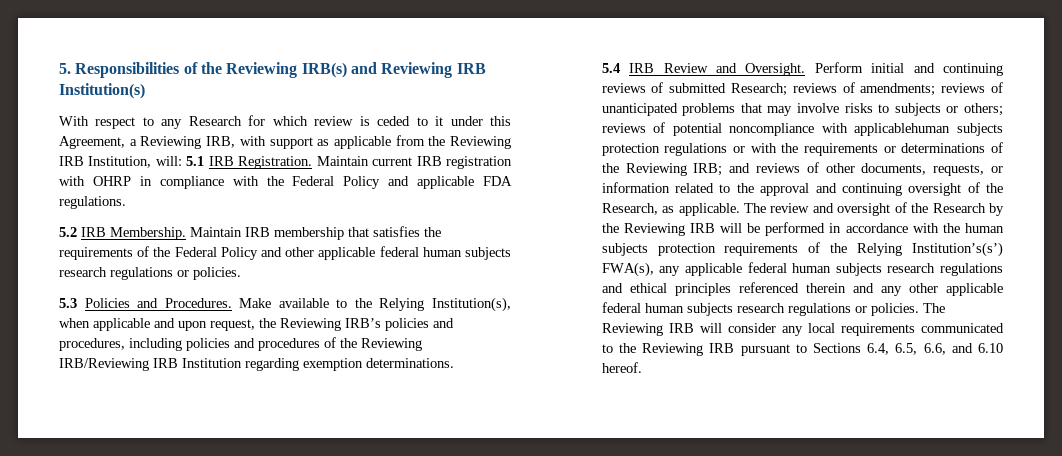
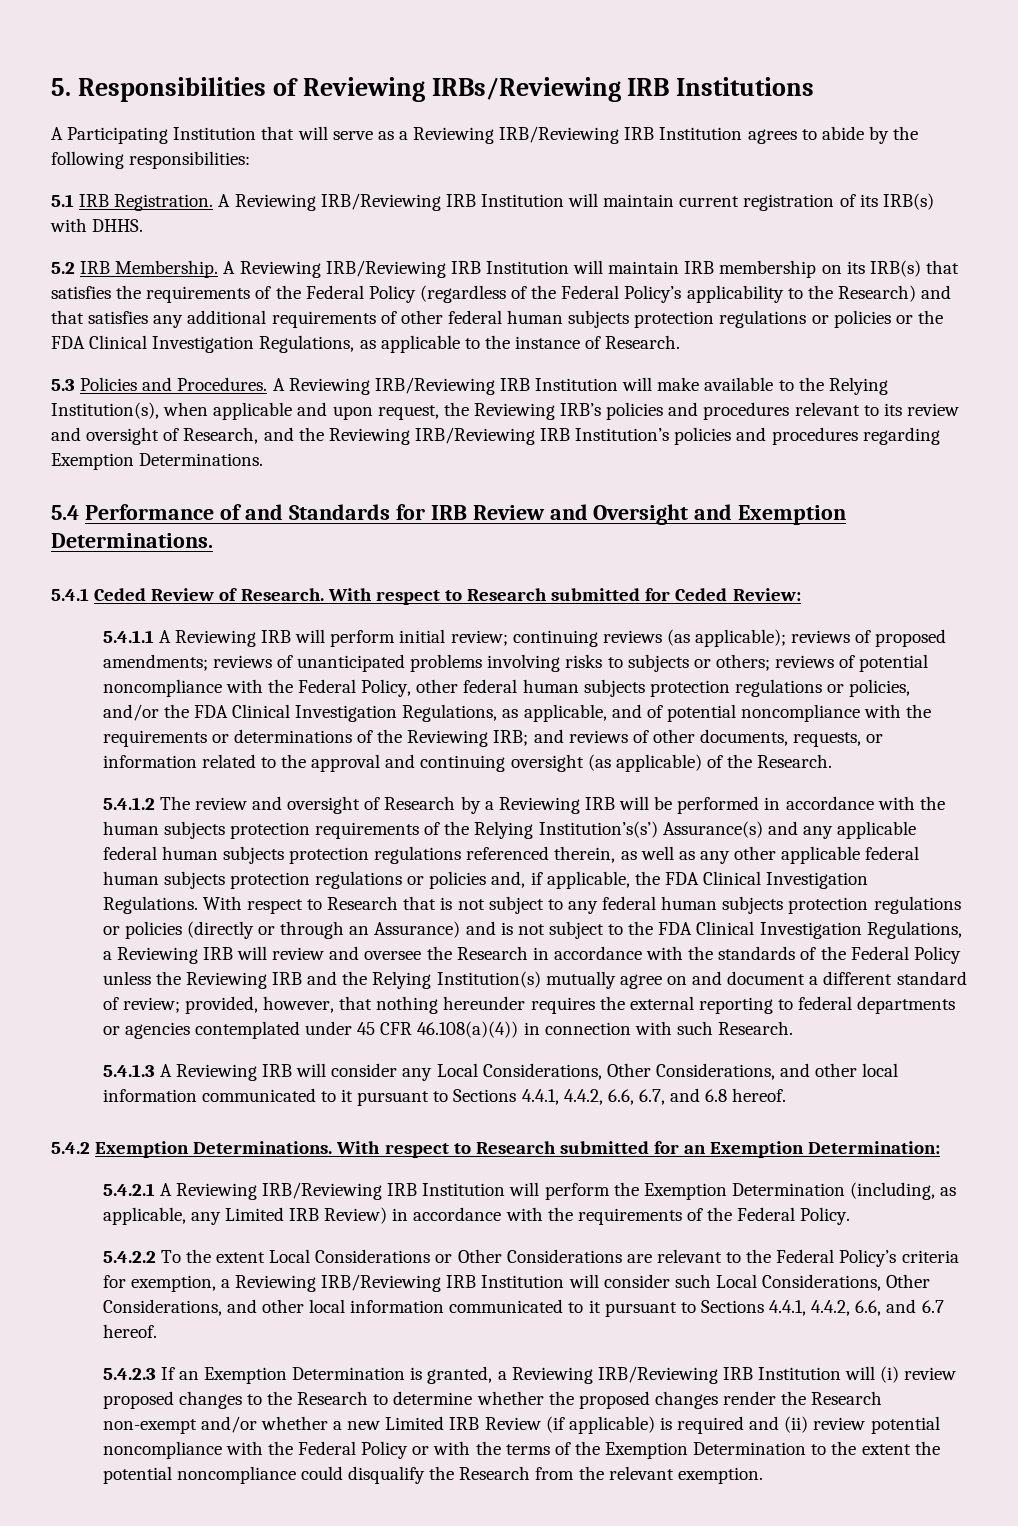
[200,62,486,78] [59,83,145,99] [59,115,511,129] [59,135,511,149] [59,156,512,169] [59,176,512,189] [59,196,126,209] [59,227,344,240] the Reviewing IRB(s) and Reviewing IRB Institution(s) // With respect to any Research for which review is ceded to it under this Agreement, a Reviewing IRB, with support as applicable from the Reviewing IRB Institution, will: 5.1 IRB Registration. Maintain current IRB registration with OHRP in compliance with the Federal Policy and applicable FDA regulations. // 5.2 IRB Membership. Maintain IRB membership -> [302,77,815,102] [51,126,919,144] [51,151,251,169] [51,193,934,211] [50,218,144,232] [51,260,921,278] Reviewing IRBs/Reviewing IRB Institutions // A Participating Institution that will serve as a Reviewing IRB/Reviewing IRB Institution agrees to abide by the following responsibilities: // 5.1 IRB Registration. A Reviewing IRB/Reviewing IRB Institution will maintain current registration of its IRB(s) with DHHS. // 5.2 IRB Membership. A Reviewing IRB/Reviewing IRB Institution will maintain IRB membership on its IRB(s)
[261,246,511,260] [59,267,241,280] [59,298,272,308] and other applicable federal human subjects research regulations or policies. // 5.3 Policies and Procedures. Make -> [419,285,952,303] [51,310,943,328] [51,335,681,353] [51,377,700,395] (regardless of the Federal Policy’s applicability to the Research) and that satisfies any additional requirements of other federal human subjects protection regulations or policies or the FDA Clinical Investigation Regulations, as applicable to the instance of Research. // 5.3 Policies and Procedures. A Reviewing IRB/Reviewing IRB Institution will make
[59,337,422,351] [59,358,454,371] [601,62,1003,76] [601,82,855,96] procedures, including policies and procedures of the Reviewing IRB/Reviewing IRB Institution regarding exemption determinations. // 5.4 IRB Review and Oversight. Perform initial and continuing reviews of submitted Research; reviews of -> [703,402,959,420] [51,427,940,445] [51,453,264,470] [51,504,847,525] [51,533,213,548] [51,588,801,605] [102,629,947,647] procedures relevant to its review and oversight of Research, and the Reviewing IRB/Reviewing IRB Institution’s policies and procedures regarding Exemption Determinations. // 5.4 Performance of and Standards for IRB Review and Oversight and Exemption Determinations. // 5.4.1 Ceded Review of Research. With respect to Research submitted for Ceded Review: // 5.4.1.1 A Reviewing IRB will perform initial review; continuing reviews (as applicable); reviews of proposed
[740,103,840,116] that may involve -> [487,654,561,672] involving
[854,123,1003,136] [601,143,746,156] applicablehuman subjects protection regulations or -> [267,679,911,697] [102,704,861,722] the Federal Policy, other federal human subjects protection regulations or policies, and/or the FDA Clinical Investigation Regulations, as applicable, and of potential noncompliance
[967,182,1003,193] [601,203,740,216] of the Research, as applicable. -> [587,754,833,772] [102,797,155,810] (as applicable) of the Research. // 5.4.1.2
[911,203,929,213] the -> (381, 803) none
[601,223,619,233] the -> [484,801,494,810] a
[601,262,654,277] FWA(s), -> [662,821,798,838] Assurance(s) and
[887,263,1003,276] [601,282,874,296] research regulations and ethical principles referenced therein and -> [289,846,695,864] protection regulations referenced therein, as well as
[736,303,945,316] research regulations or policies. The -> [229,871,869,889] [102,896,961,914] [102,921,962,939] [102,946,961,964] [102,971,967,989] [102,996,956,1014] [102,1021,794,1039] [102,1064,172,1077] protection regulations or policies and, if applicable, the FDA Clinical Investigation Regulations. With respect to Research that is not subject to any federal human subjects protection regulations or policies (directly or through an Assurance) and is not subject to the FDA Clinical Investigation Regulations, a Reviewing IRB will review and oversee the Research in accordance with the standards of the Federal Policy unless the Reviewing IRB and the Relying Institution(s) mutually agree on and document a different standard of review; provided, however, that nothing hereunder requires the external reporting to federal departments or agencies contemplated under 45 CFR 46.108(a)(4)) in connection with such Research. // 5.4.1.3 A
[807,323,1004,336] [601,343,918,356] local requirements communicated to the Reviewing IRB pursuant to Sections 6.4, 6.5, -> [436,1063,899,1080] [102,1088,787,1106] [51,1141,941,1158] [102,1182,957,1200] [102,1207,851,1225] [102,1249,959,1267] [102,1274,931,1292] [102,1299,851,1317] Local Considerations, Other Considerations, and other local information communicated to it pursuant to Sections 4.4.1, 4.4.2, 6.6, 6.7, and 6.8 hereof. // 5.4.2 Exemption Determinations. With respect to Research submitted for an Exemption Determination: // 5.4.2.1 A Reviewing IRB/Reviewing IRB Institution will perform the Exemption Determination (including, as applicable, any Limited IRB Review) in accordance with the requirements of the Federal Policy. // 5.4.2.2 To the extent Local Considerations or Other Considerations are relevant to the Federal Policy’s criteria for exemption, a Reviewing IRB/Reviewing IRB Institution will consider such Local Considerations, Other Considerations, and other local information communicated to it pursuant to Sections 4.4.1, 4.4.2,
[978,343,1004,353] [601,362,642,373] 6.10 hereof. -> [921,1300,944,1313] [102,1324,157,1338] [102,1366,957,1384] [102,1391,883,1409] [102,1416,940,1434] [102,1441,940,1459] [102,1466,763,1484] 6.7 hereof. // 5.4.2.3 If an Exemption Determination is granted, a Reviewing IRB/Reviewing IRB Institution will (i) review proposed changes to the Research to determine whether the proposed changes render the Research non-exempt and/or whether a new Limited IRB Review (if applicable) is required and (ii) review potential noncompliance with the Federal Policy or with the terms of the Exemption Determination to the extent the potential noncompliance could disqualify the Research from the relevant exemption.

